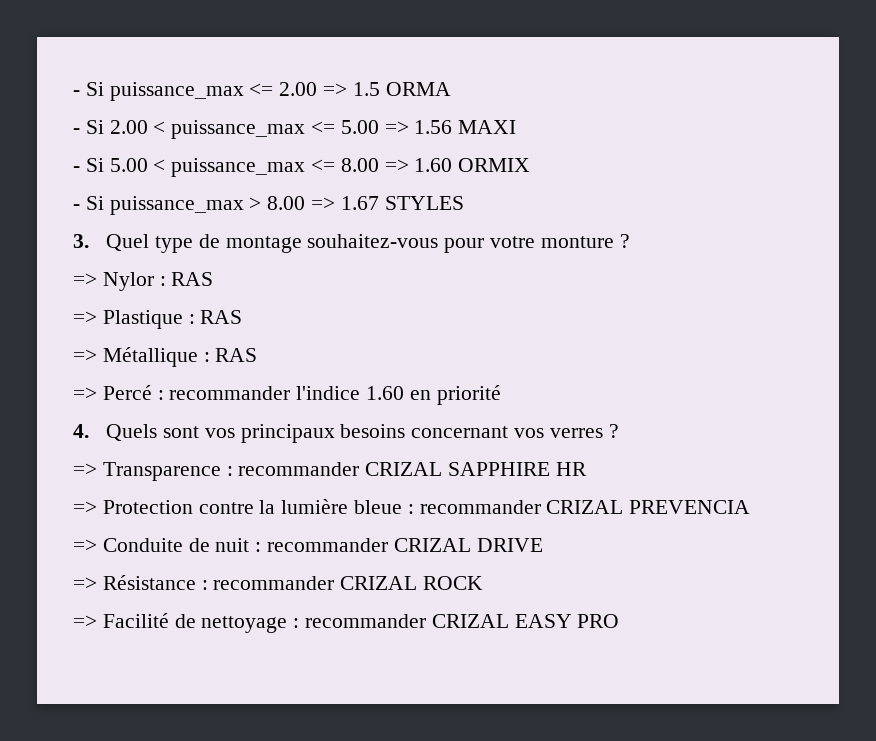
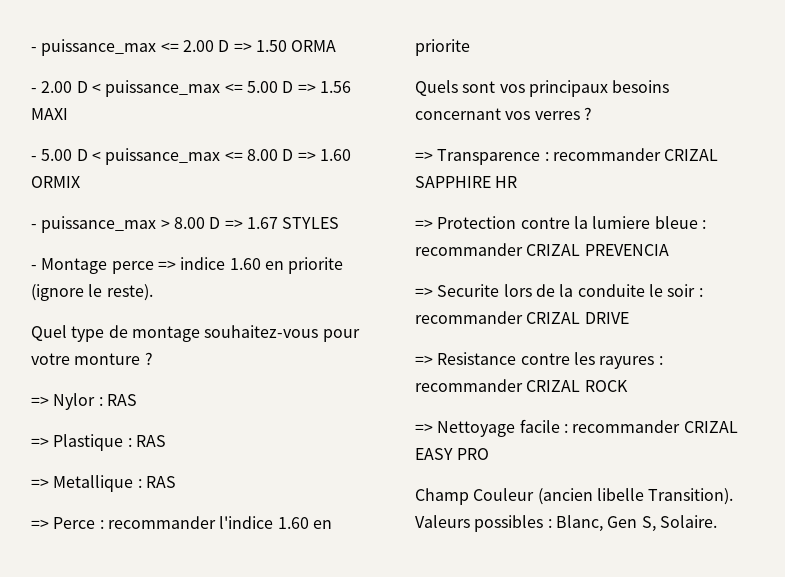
[73,82,104,96] - Si -> [31,47,37,52] -
[323,82,380,96] => 1.5 -> [218,40,287,52] D => 1.50
[85,120,148,134] Si 2.00 -> [41,81,88,93] 2.00 D
(379, 127) none -> [282,81,294,93] D
[85,158,148,172] Si 5.00 -> [41,149,88,161] 5.00 D
(379, 165) none -> [282,149,294,161] D
[85,196,104,210] Si -> (37, 226) none
(306, 203) none -> [209,217,221,229] D
[73,234,89,248] 3. -> [31,257,344,274] [31,284,153,301] - Montage perce => indice 1.60 en priorite (ignore le reste). //
[102,347,258,367] [73,385,152,400] Métallique : RAS // => Percé -> [53,475,176,492] [31,517,96,529] Metallique : RAS // => Perce
[436,385,501,405] [73,424,89,438] priorité // 4. -> [415,39,470,56] priorite //
[281,499,349,514] lumière -> [592,216,651,229] lumiere
[102,538,250,552] Conduite de nuit -> [437,284,696,297] Securite lors de la conduite le soir
[102,575,196,590] Résistance -> [437,352,655,369] Resistance contre les rayures
[102,613,288,633] Facilité de nettoyage -> [437,419,560,437] Nettoyage facile
(620, 621) none -> [415,488,734,505] [415,515,717,532] // Champ Couleur (ancien libelle Transition). Valeurs possibles : Blanc, Gen S, Solaire.

